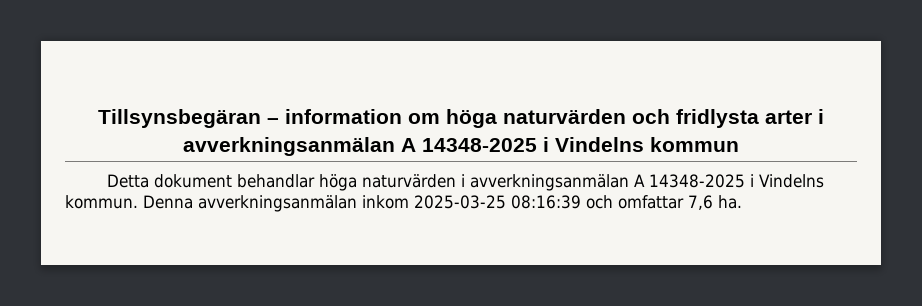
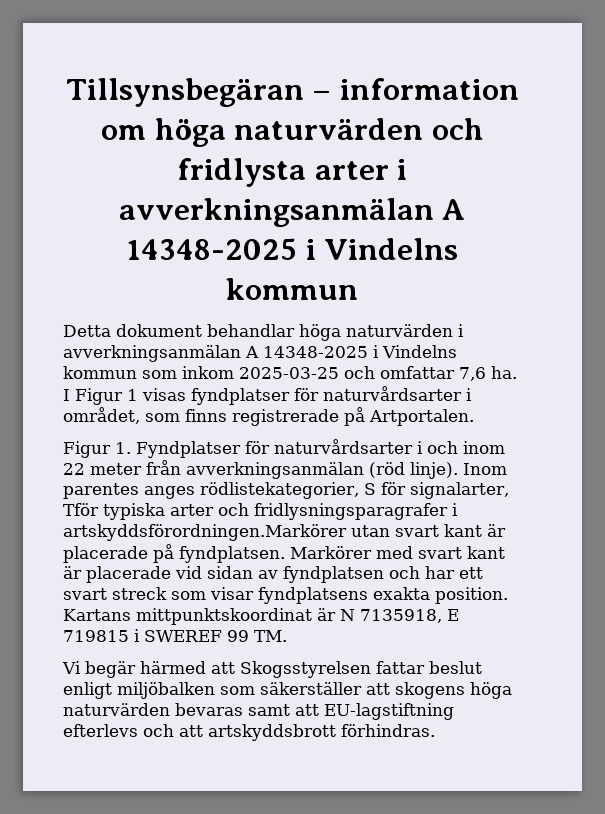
[65,195,357,212] kommun. Denna avverkningsanmälan -> [63,366,177,379] kommun som
[511,195,581,209] 08:16:39 -> (339, 373) none
(742, 202) none -> [63,386,472,405] [63,407,474,426] [63,439,505,458] [63,460,507,479] [63,482,509,499] [63,503,458,520] [63,524,506,541] [63,544,505,563] [63,566,483,583] [63,587,508,604] [63,608,459,625] [63,629,287,642] [62,661,482,678] [63,682,512,699] [63,703,454,720] [63,724,435,741] I Figur 1 visas fyndplatser för naturvårdsarter i området, som finns registrerade på Artportalen. // Figur 1. Fyndplatser för naturvårdsarter i och inom 22 meter från avverkningsanmälan (röd linje). Inom parentes anges rödlistekategorier, S för signalarter, Tför typiska arter och fridlysningsparagrafer i artskyddsförordningen.Markörer utan svart kant är placerade på fyndplatsen. Markörer med svart kant är placerade vid sidan av fyndplatsen och har ett svart streck som visar fyndplatsens exakta position. Kartans mittpunktskoordinat är N 7135918, E 719815 i SWEREF 99 TM. // Vi begär härmed att Skogsstyrelsen fattar beslut enligt miljöbalken som säkerställer att skogens höga naturvärden bevaras samt att EU-lagstiftning efterlevs och att artskyddsbrott förhindras.

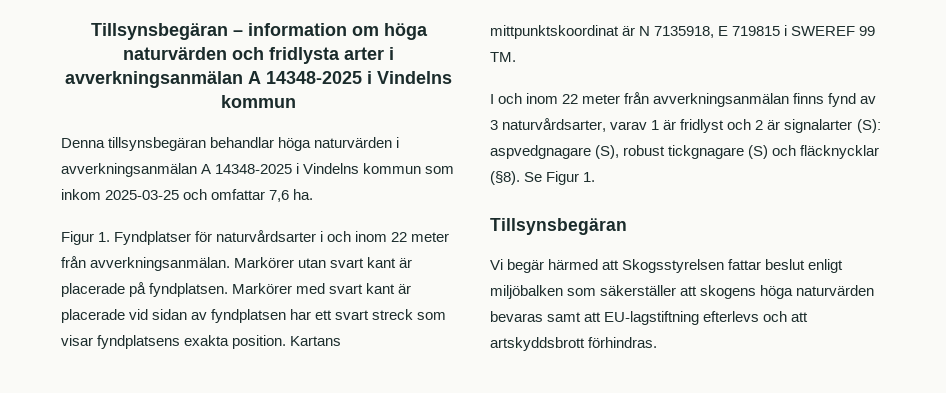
[63,324,202,337] Detta dokument -> [61,137,207,151] Denna tillsynsbegäran
[63,386,472,405] [63,407,474,426] I Figur 1 visas fyndplatser för naturvårdsarter i området, som finns registrerade på Artportalen. -> (314, 194) none
[186,462,507,479] [63,482,509,499] [63,503,458,520] [63,524,347,541] avverkningsanmälan (röd linje). Inom parentes anges rödlistekategorier, S för signalarter, Tför typiska arter och fridlysningsparagrafer i artskyddsförordningen.Markörer -> [90,257,295,271] avverkningsanmälan. Markörer
[389,566,420,579] och -> (287, 316) none
(287, 636) none -> [490,92,877,107] [490,118,881,133] [490,145,880,159] [490,171,596,185] [490,218,627,235] // I och inom 22 meter från avverkningsanmälan finns fynd av 3 naturvårdsarter, varav 1 är fridlyst och 2 är signalarter (S): aspvedgnagare (S), robust tickgnagare (S) och fläcknycklar (§8). Se Figur 1. // Tillsynsbegäran

